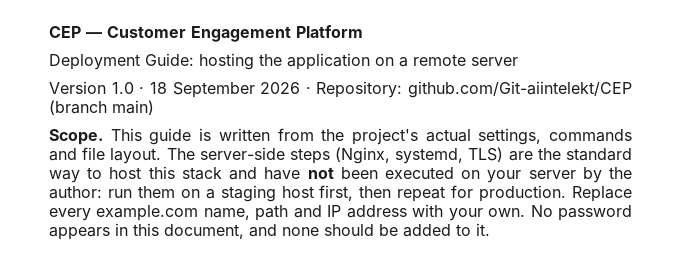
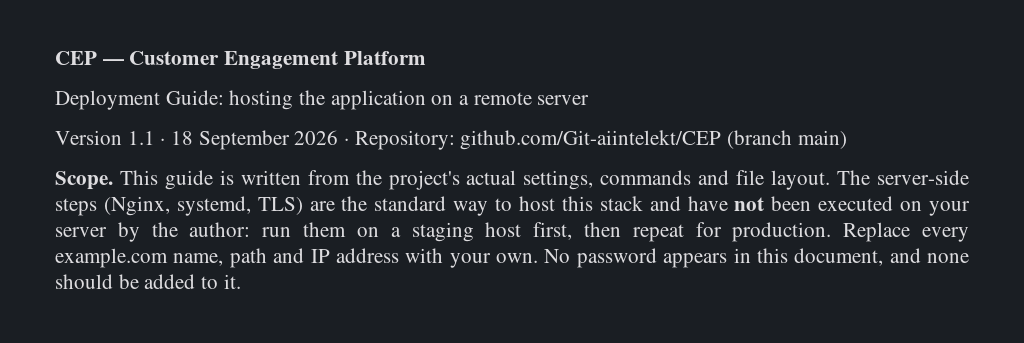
[111,82,134,94] 1.0 -> [127,131,155,145] 1.1

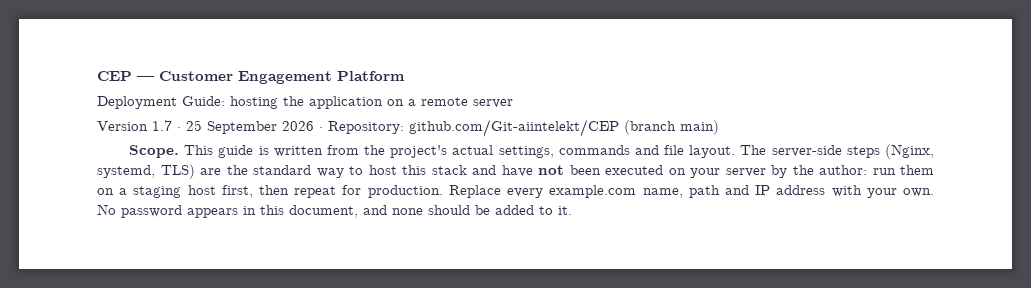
[127,131,194,145] 1.1 · 18 -> [152,120,202,131] 1.7 · 25

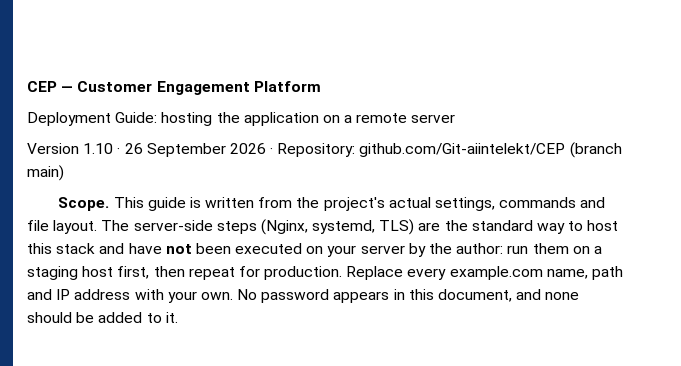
[152,120,202,131] 1.7 · 25 -> [83,143,143,154] 1.10 · 26

